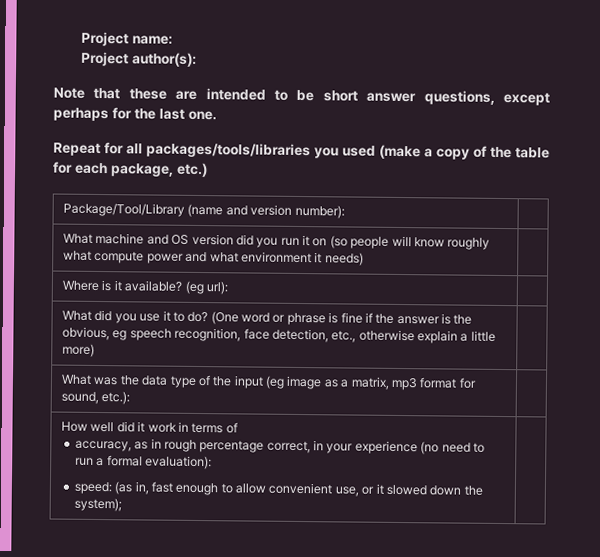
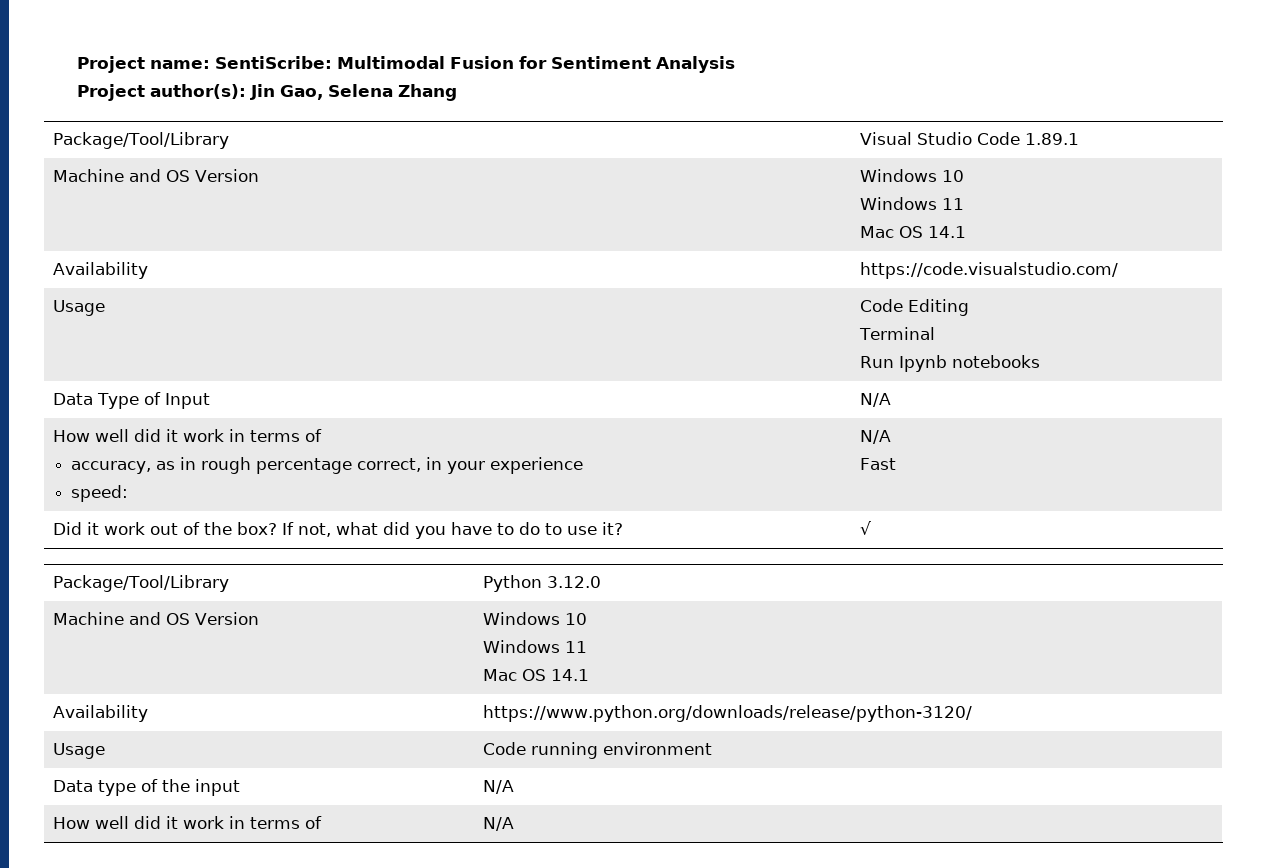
[80,51,197,67] [53,87,550,106] [53,107,217,122] [53,142,550,160] [53,161,208,178] [63,202,345,219] [63,232,491,250] [63,250,364,266] [62,280,228,295] [62,309,473,326] [62,326,496,344] [62,343,96,357] [61,374,477,391] [61,391,131,405] // Project author(s): // Note that these are intended to be short answer questions, except perhaps for the last one. // Repeat for all packages/tools/libraries you used (make a copy of the table for each package, etc.) // Package/Tool/Library (name and version number): | // What machine and OS version did you run it on (so people will know roughly what compute power and what environment it needs) | // Where is it available? (eg url): | // What did you use it to do? (One word or phrase is fine if the answer is the obvious, eg speech recognition, face detection, etc., otherwise explain a little more) | // What was the data type of the input (eg image as a matrix, mp3 format for sound, etc.): | -> [214,56,735,73] [76,84,457,101] [52,132,229,149] [859,132,1079,145] [52,169,259,182] [859,169,964,182] [859,197,964,210] [859,226,966,238] [52,262,148,279] [859,262,1118,279] [52,300,105,316] [859,299,969,316] [858,327,935,340] [859,355,1040,372] [52,392,210,409] [859,393,891,407] SentiScribe: Multimodal Fusion for Sentiment Analysis // Project author(s): Jin Gao, Selena Zhang // Package/Tool/Library | Visual Studio Code 1.89.1 // Machine and OS Version | Windows 10 // Windows 11 // Mac OS 14.1 // Availability | https://code.visualstudio.com/ // Usage | Code Editing // Terminal // Run Ipynb notebooks // Data Type of Input | N/A
[420,441,485,455] [74,455,212,470] [73,481,483,497] [73,497,122,512] (no need to run a formal evaluation): // speed: (as in, fast enough to allow convenient use, or it slowed down the system); | -> [70,485,128,502] [859,430,891,444] [859,458,896,470] [52,522,623,539] [859,521,871,535] [52,575,229,592] [482,575,601,592] [52,612,259,625] [482,612,587,625] [482,640,587,653] [482,669,589,681] [52,705,148,722] [482,705,972,722] [52,743,105,759] [482,742,712,759] [52,779,240,796] [482,780,514,794] [52,816,322,829] [482,817,514,831] // speed: | N/A // Fast // Did it work out of the box? If not, what did you have to do to use it? | √ // Package/Tool/Library | Python 3.12.0 // Machine and OS Version | Windows 10 // Windows 11 // Mac OS 14.1 // Availability | https://www.python.org/downloads/release/python-3120/ // Usage | Code running environment // Data type of the input | N/A // How well did it work in terms of | N/A

